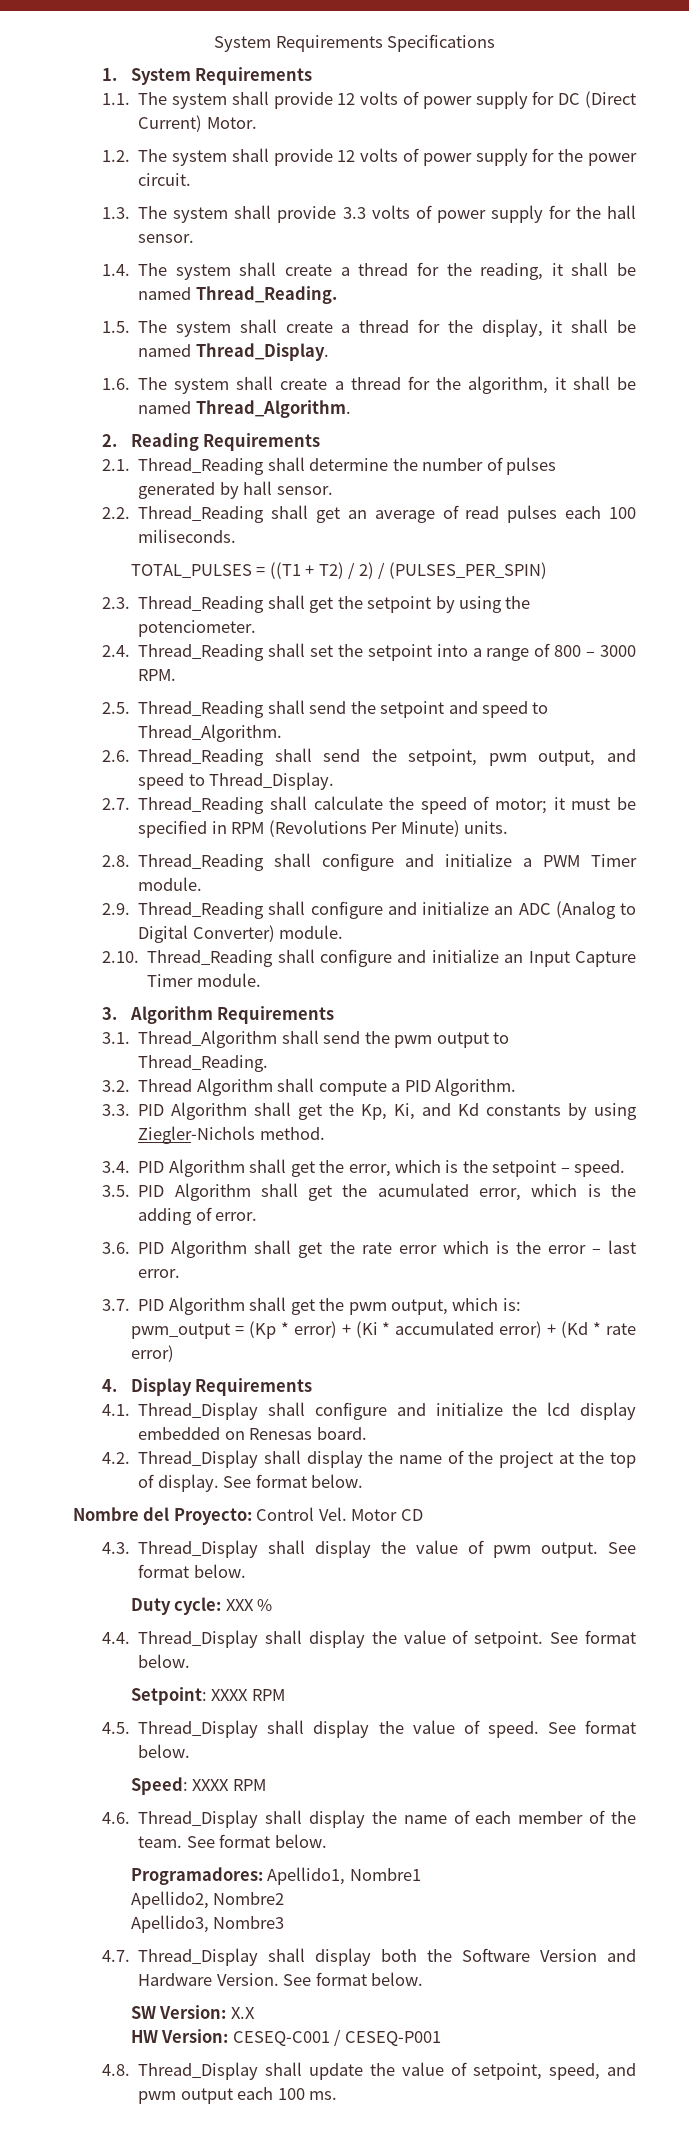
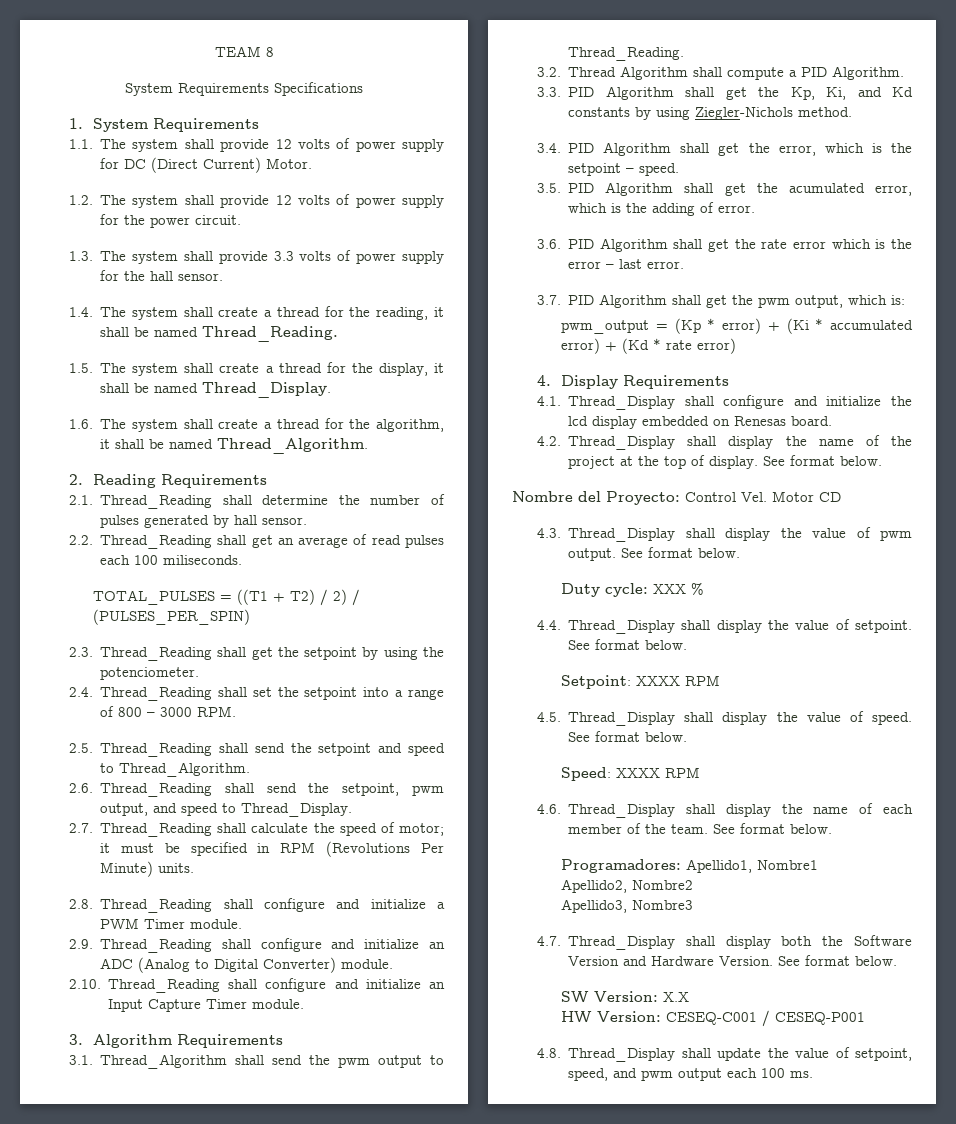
(214, 44) none -> [214,46,274,57] TEAM 8 //

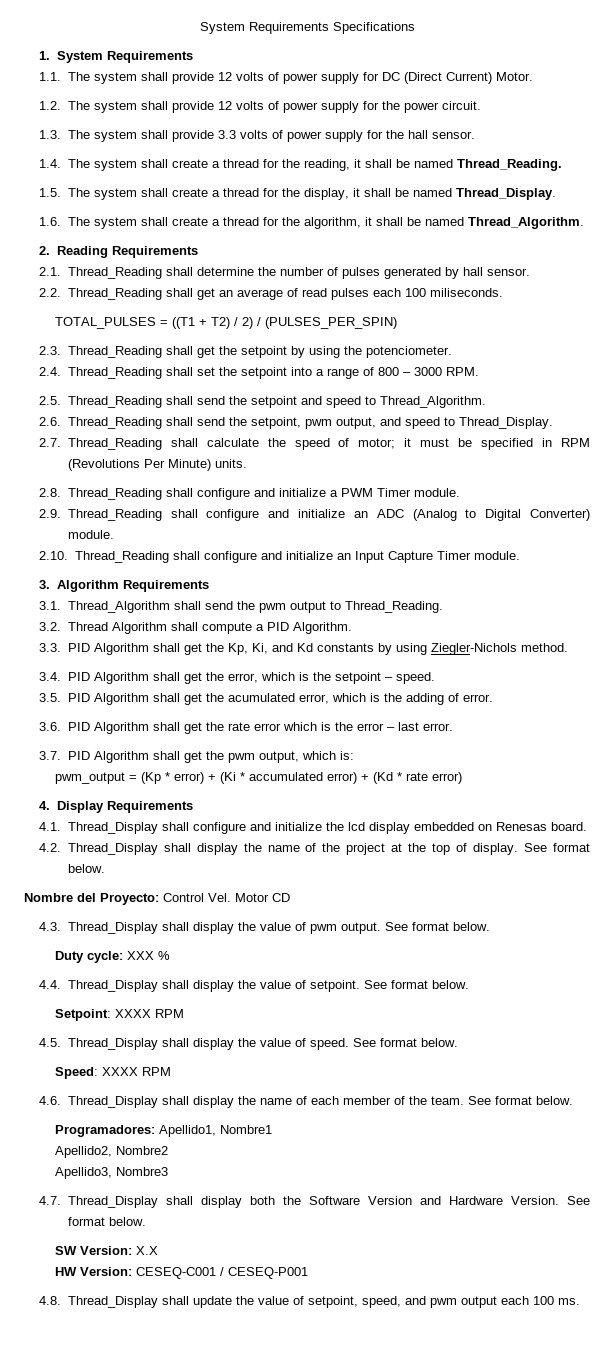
[214,46,274,57] TEAM 8 // -> (199, 28) none

